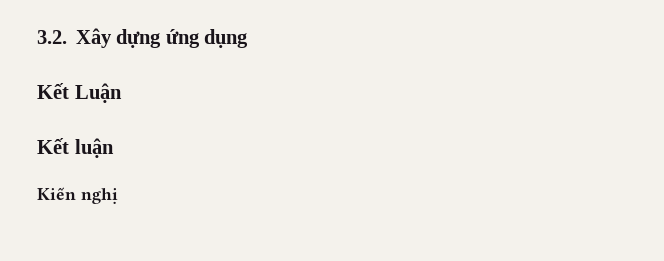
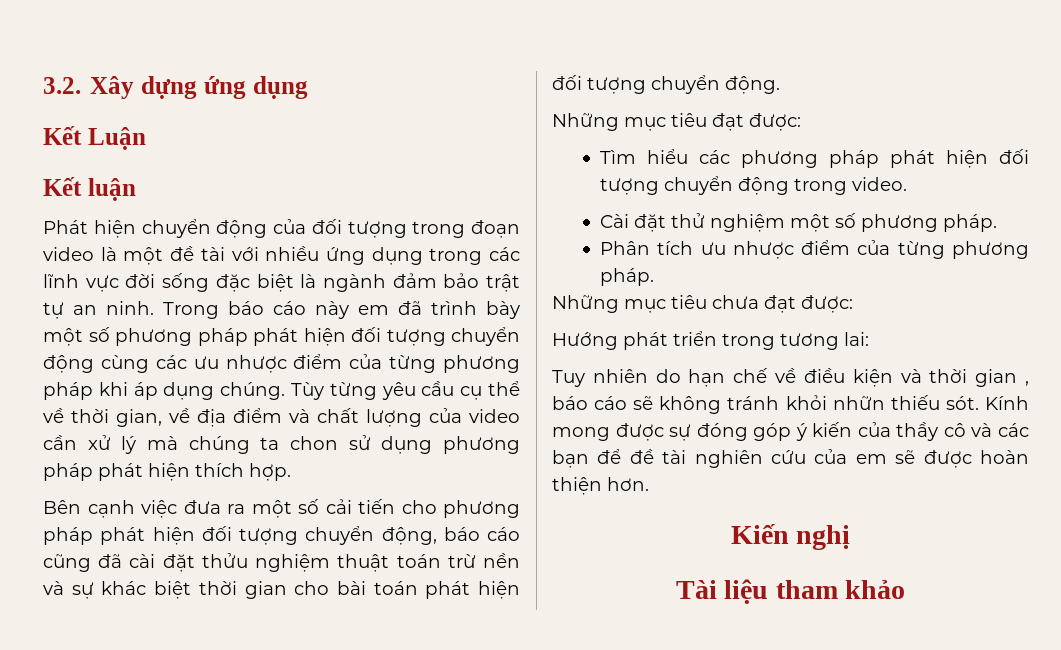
[37,187,118,204] Kiến nghị -> [43,219,520,238] [43,246,520,265] [43,273,520,292] [43,301,520,319] [43,327,520,346] [43,354,520,373] [43,381,520,400] [43,408,520,427] [43,435,520,454] [43,463,291,481] [43,499,520,518] [43,526,520,545] [43,553,520,572] [43,581,520,599] [552,75,780,94] [552,113,801,131] [600,149,1029,168] [600,176,908,195] [600,213,998,232] [600,240,1029,259] [600,268,655,286] [552,295,853,313] [552,331,869,350] [552,368,1029,387] [552,395,1029,414] [552,422,1029,441] [552,449,1029,468] [552,477,649,495] [730,524,851,550] [675,579,906,604] Phát hiện chuyển động của đối tượng trong đoạn video là một đề tài với nhiều ứng dụng trong các lĩnh vực đời sống đặc biệt là ngành đảm bảo trật tự an ninh. Trong báo cáo này em đã trình bày một số phương pháp phát hiện đối tượng chuyển động cùng các ưu nhược điểm của từng phương pháp khi áp dụng chúng. Tùy từng yêu cầu cụ thể về thời gian, về địa điểm và chất lượng của video cần xử lý mà chúng ta chon sử dụng phương pháp phát hiện thích hợp. // Bên cạnh việc đưa ra một số cải tiến cho phương pháp phát hiện đối tượng chuyển động, báo cáo cũng đã cài đặt thửu nghiệm thuật toán trừ nền và sự khác biệt thời gian cho bài toán phát hiện đối tượng chuyển động. // Những mục tiêu đạt được: // Tìm hiểu các phương pháp phát hiện đối tượng chuyển động trong video. // Cài đặt thử nghiệm một số phương pháp. // Phân tích ưu nhược điểm của từng phương pháp. // Những mục tiêu chưa đạt được: // Hướng phát triển trong tương lai: // Tuy nhiên do hạn chế về điều kiện và thời gian , báo cáo sẽ không tránh khỏi nhữn thiếu sót. Kính mong được sự đóng góp ý kiến của thầy cô và các bạn để đề tài nghiên cứu của em sẽ được hoàn thiện hơn. // Kiến nghị // Tài liệu tham khảo

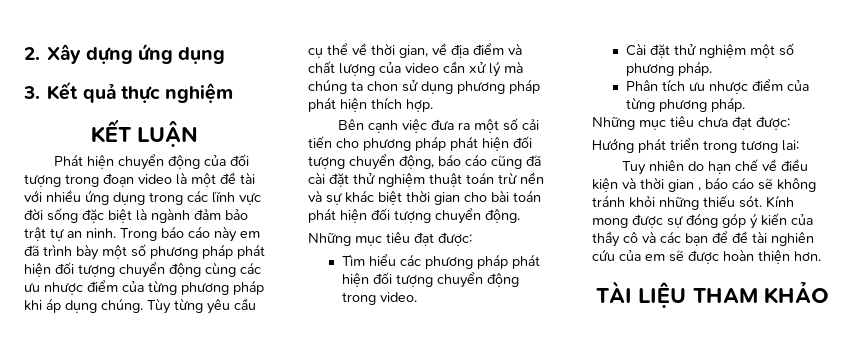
[43,77,81,94] 3.2. -> [24,47,40,60] 2.
[43,126,146,150] [43,177,136,201] Kết Luận // Kết luận -> [23,81,234,103] [90,119,199,147] 3. Kết quả thực nghiệm // KẾT LUẬN
[201,553,248,568] thửu -> [353,173,375,184] thử
[832,396,885,410] nhữn -> [659,196,699,210] những
[730,524,851,550] [675,579,906,604] Kiến nghị // Tài liệu tham khảo -> [596,281,829,308] TÀI LIỆU THAM KHẢO

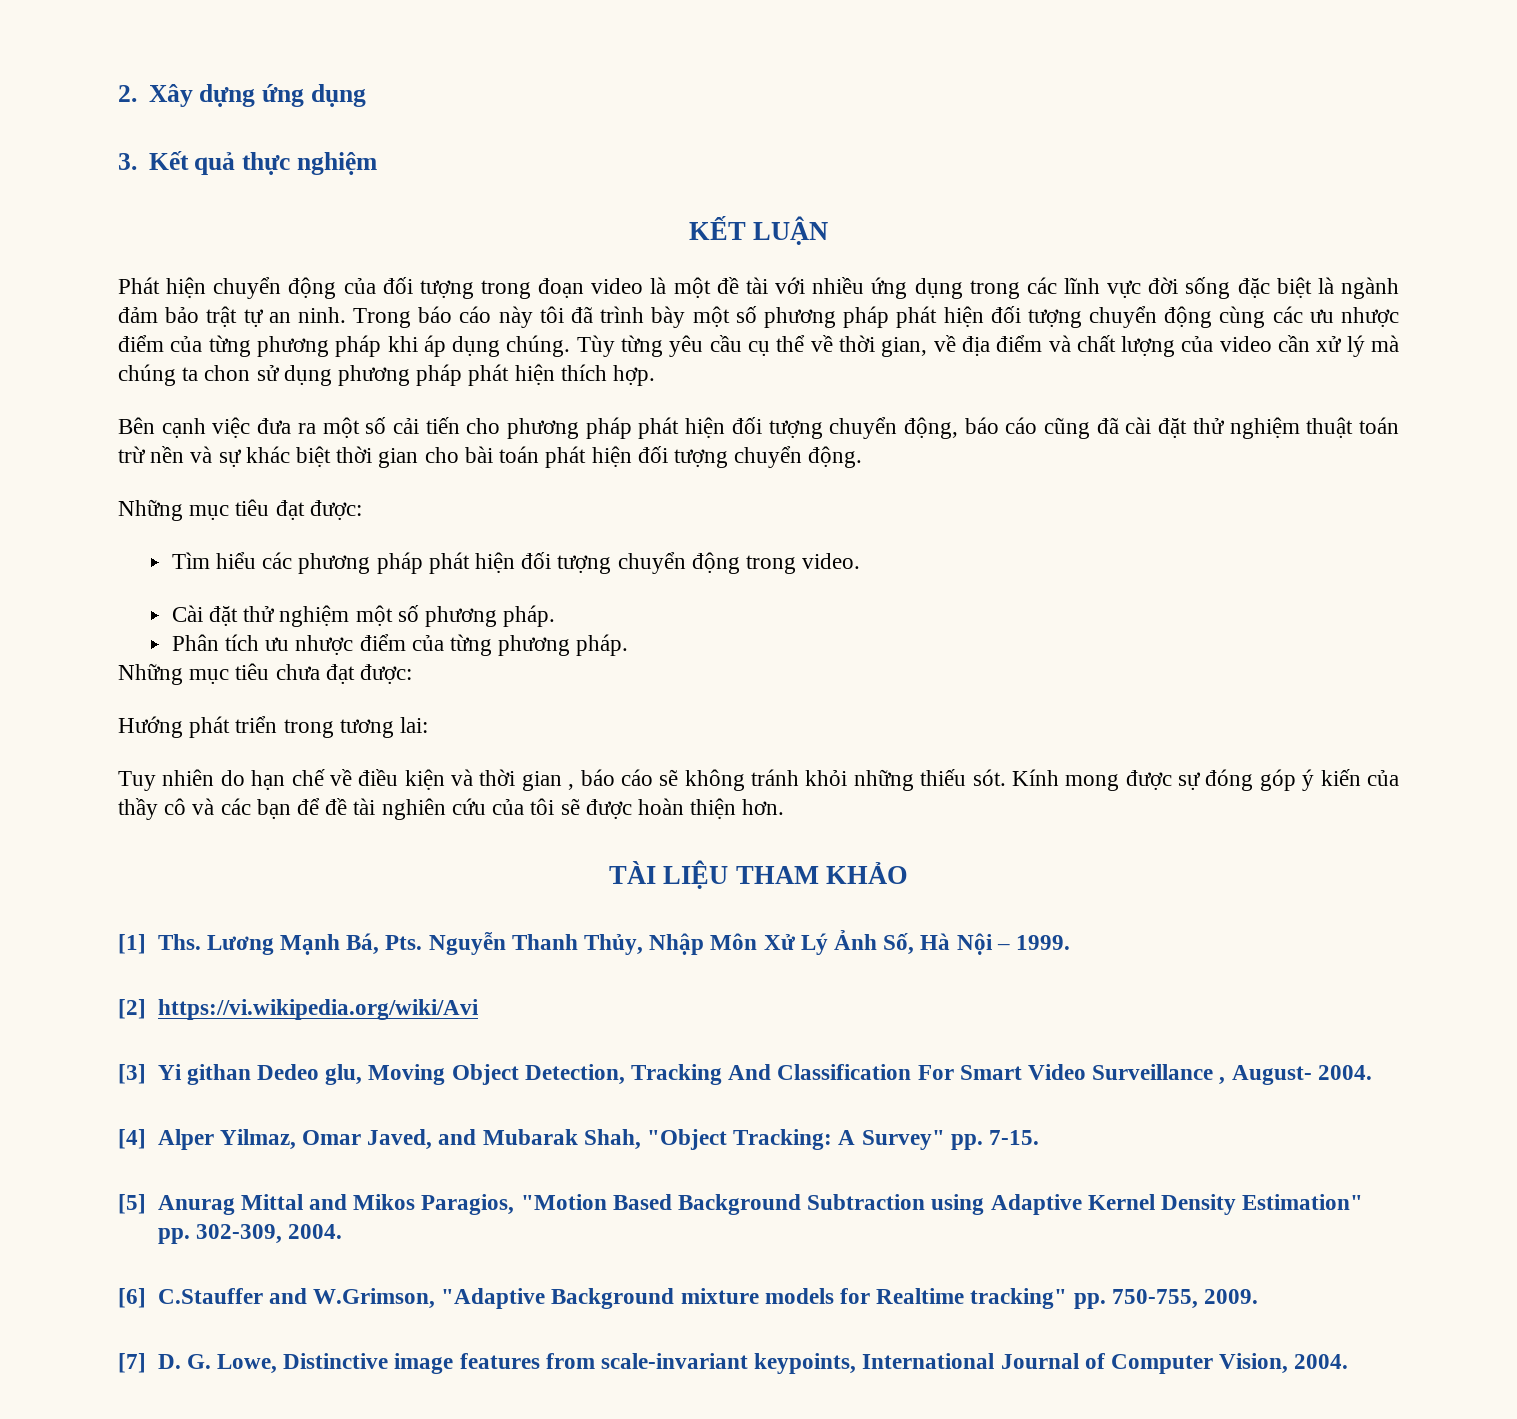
[240,231,260,238] em -> [539,306,564,323] tôi
[645,254,665,261] em -> [530,798,555,815] tôi
(829, 293) none -> [118,930,1071,955] [118,999,479,1020] [118,1064,1372,1085] [118,1129,1040,1150] [118,1194,1364,1215] [157,1224,342,1244] [118,1288,1259,1309] [118,1353,1349,1374] // [1] Ths. Lương Mạnh Bá, Pts. Nguyễn Thanh Thủy, Nhập Môn Xử Lý Ảnh Số, Hà Nội – 1999. // [2] https://vi.wikipedia.org/wiki/Avi // [3] Yi githan Dedeo glu, Moving Object Detection, Tracking And Classification For Smart Video Surveillance , August- 2004. // [4] Alper Yilmaz, Omar Javed, and Mubarak Shah, "Object Tracking: A Survey" pp. 7-15. // [5] Anurag Mittal and Mikos Paragios, "Motion Based Background Subtraction using Adaptive Kernel Density Estimation" pp. 302-309, 2004. // [6] C.Stauffer and W.Grimson, "Adaptive Background mixture models for Realtime tracking" pp. 750-755, 2009. // [7] D. G. Lowe, Distinctive image features from scale-invariant keypoints, International Journal of Computer Vision, 2004.

